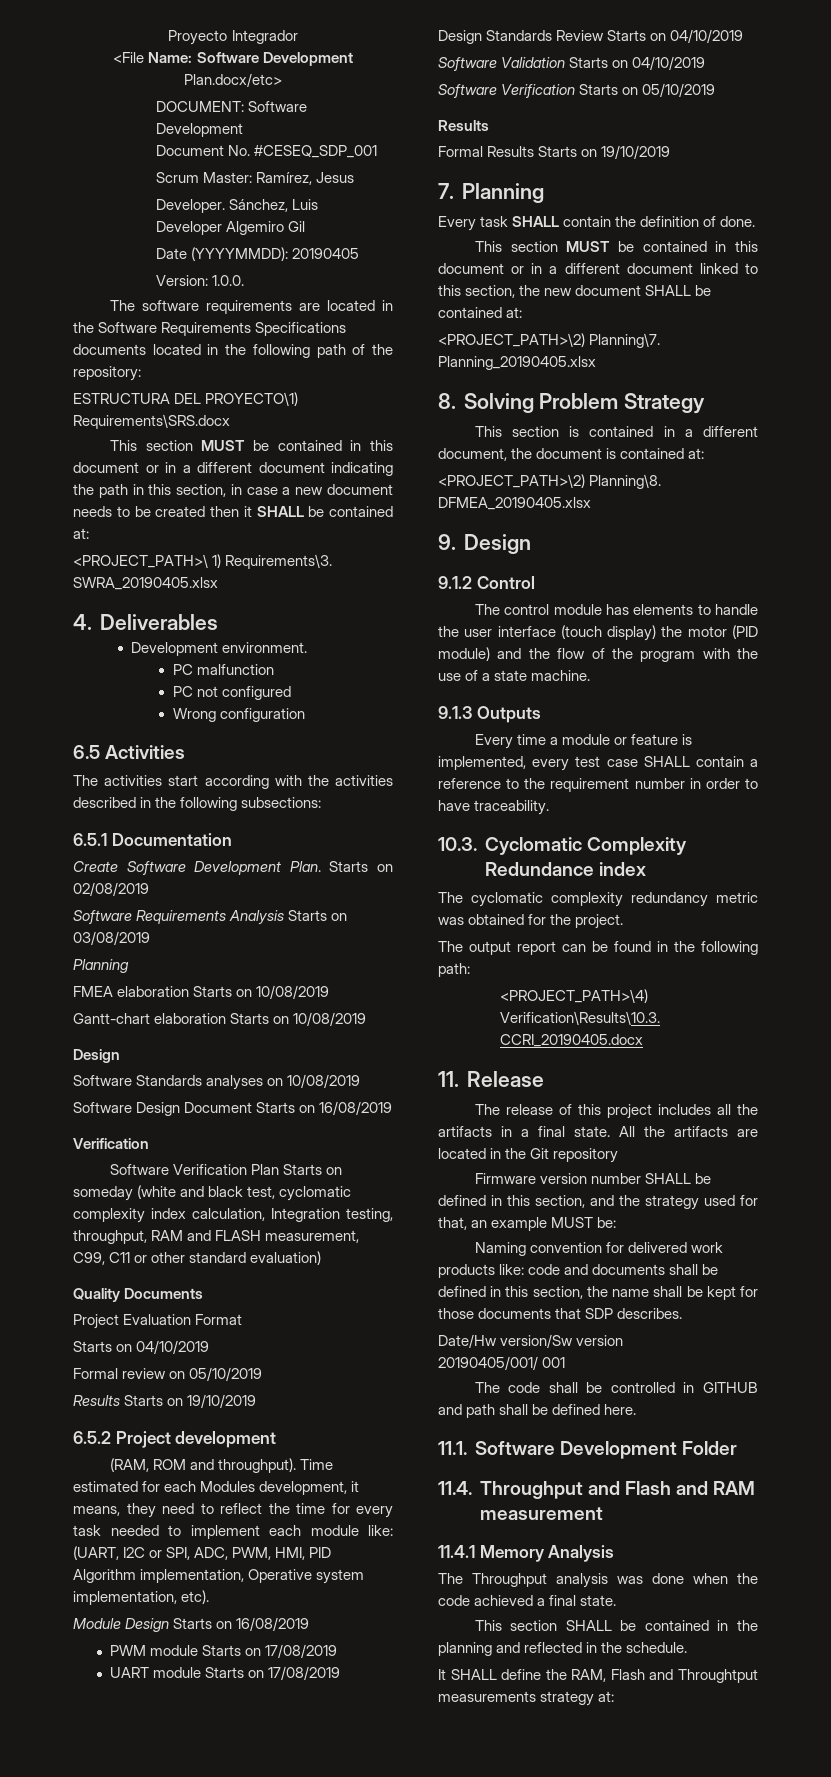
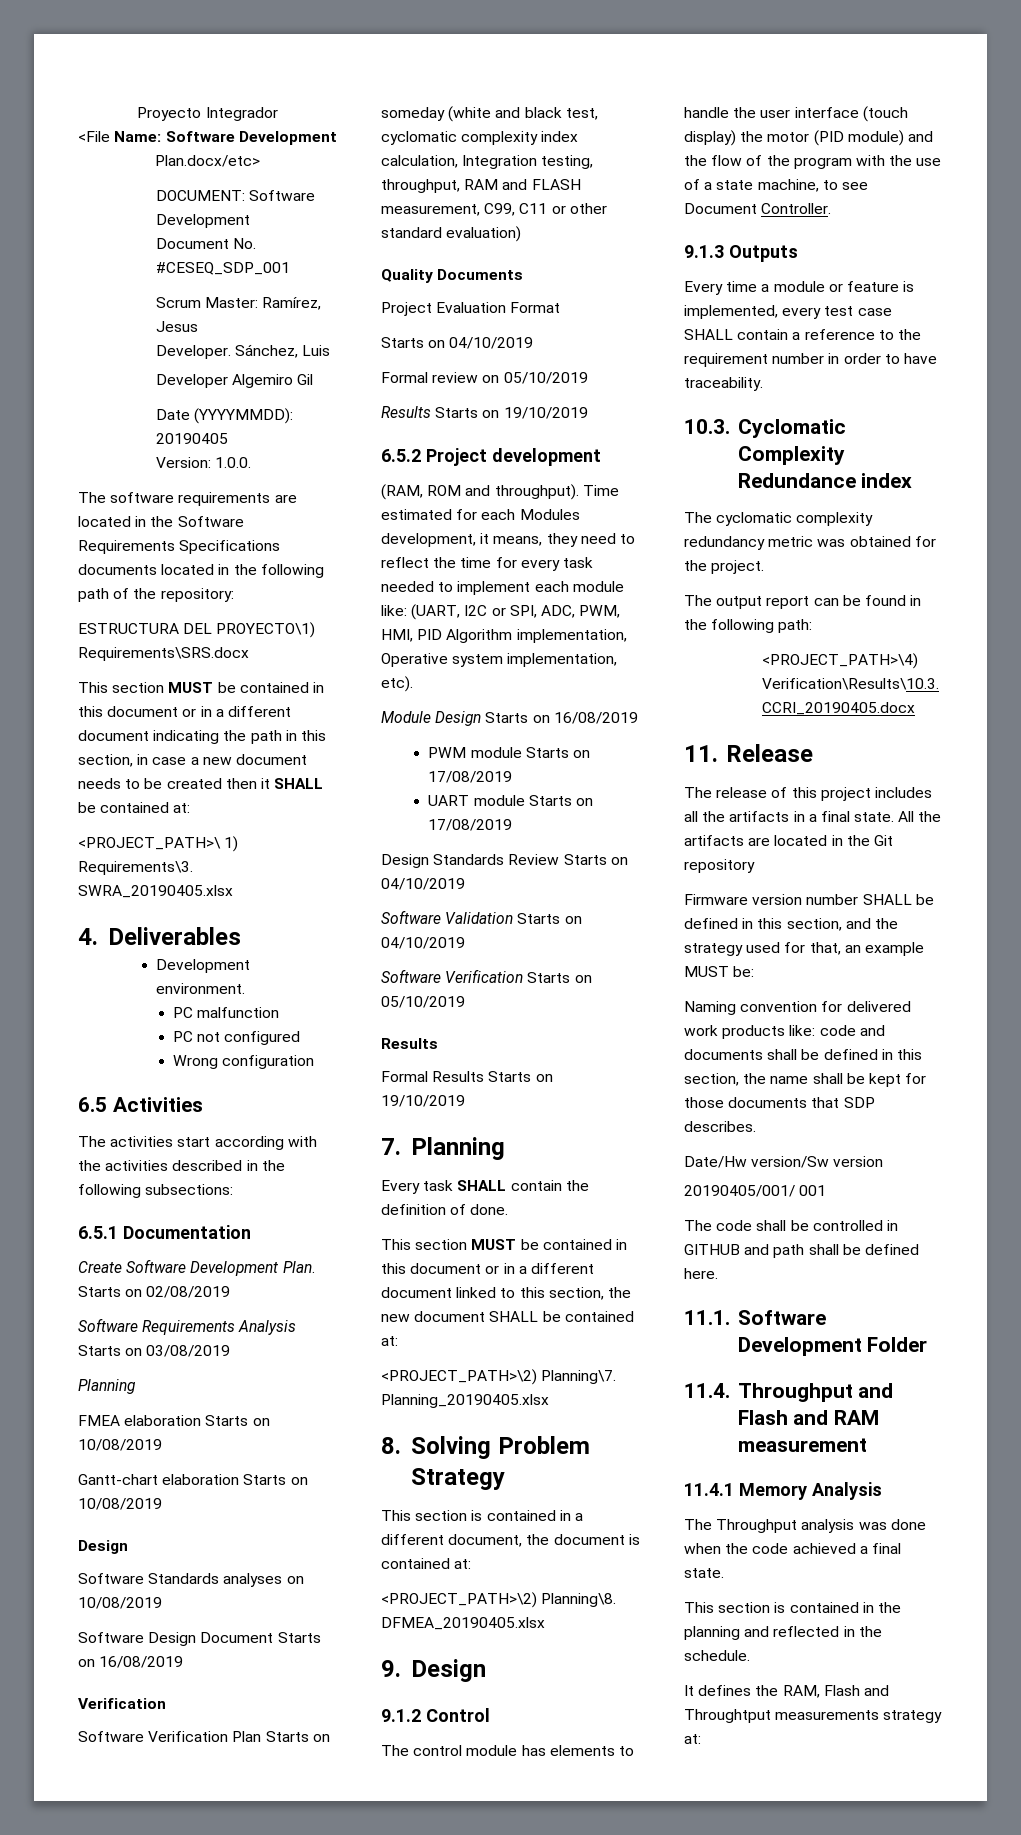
[531,670,591,681] machine. -> [757,179,868,192] [684,203,832,214] machine, to see Document Controller.
[565,1620,637,1631] SHALL be -> [774,1602,786,1613] is
[450,1669,542,1680] SHALL define -> [698,1685,752,1696] defines

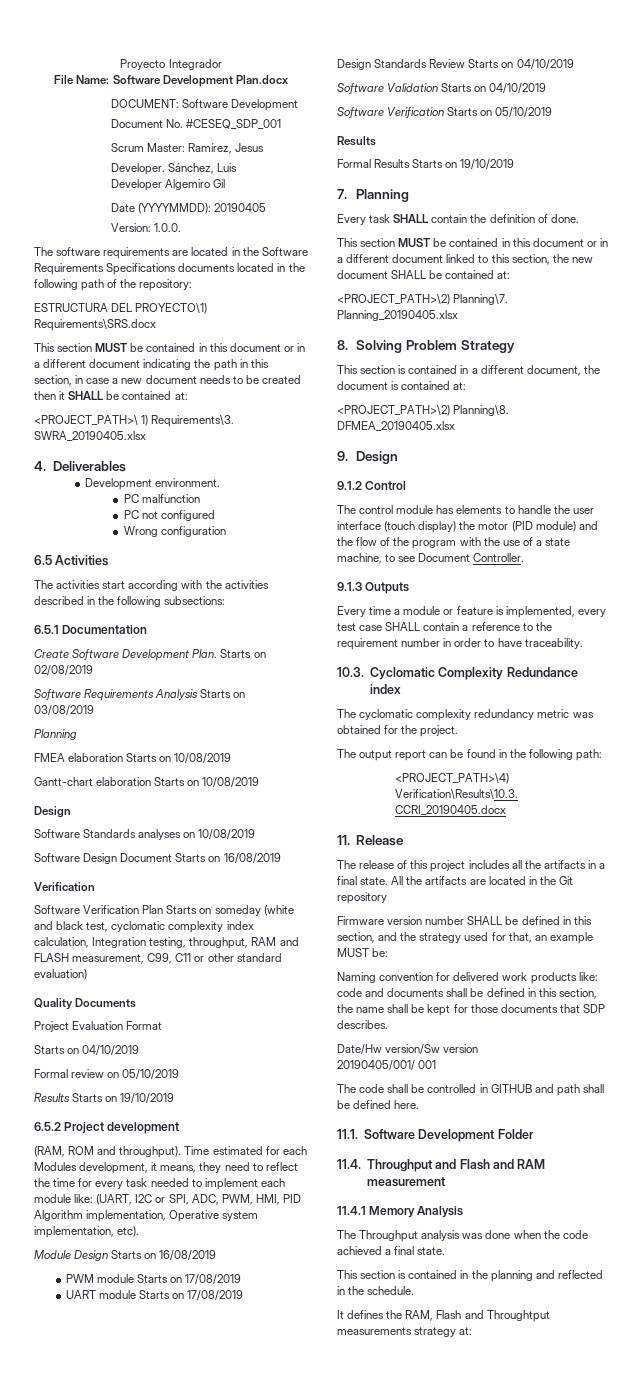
[78,131,111,142] <File -> [54,75,75,84] File
[155,155,260,167] Plan.docx/etc> -> [235,75,288,84] Plan.docx

